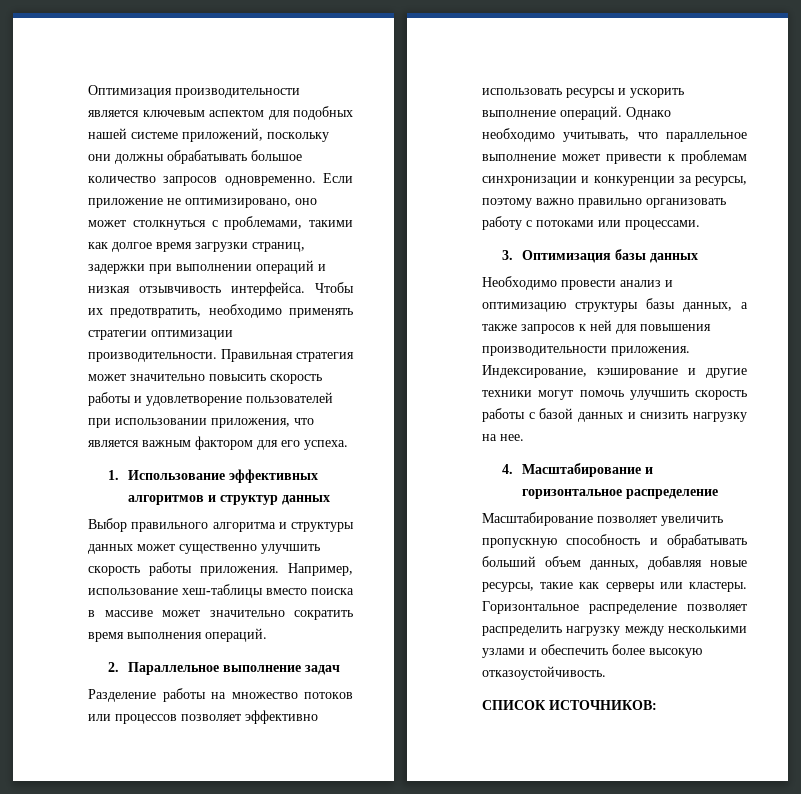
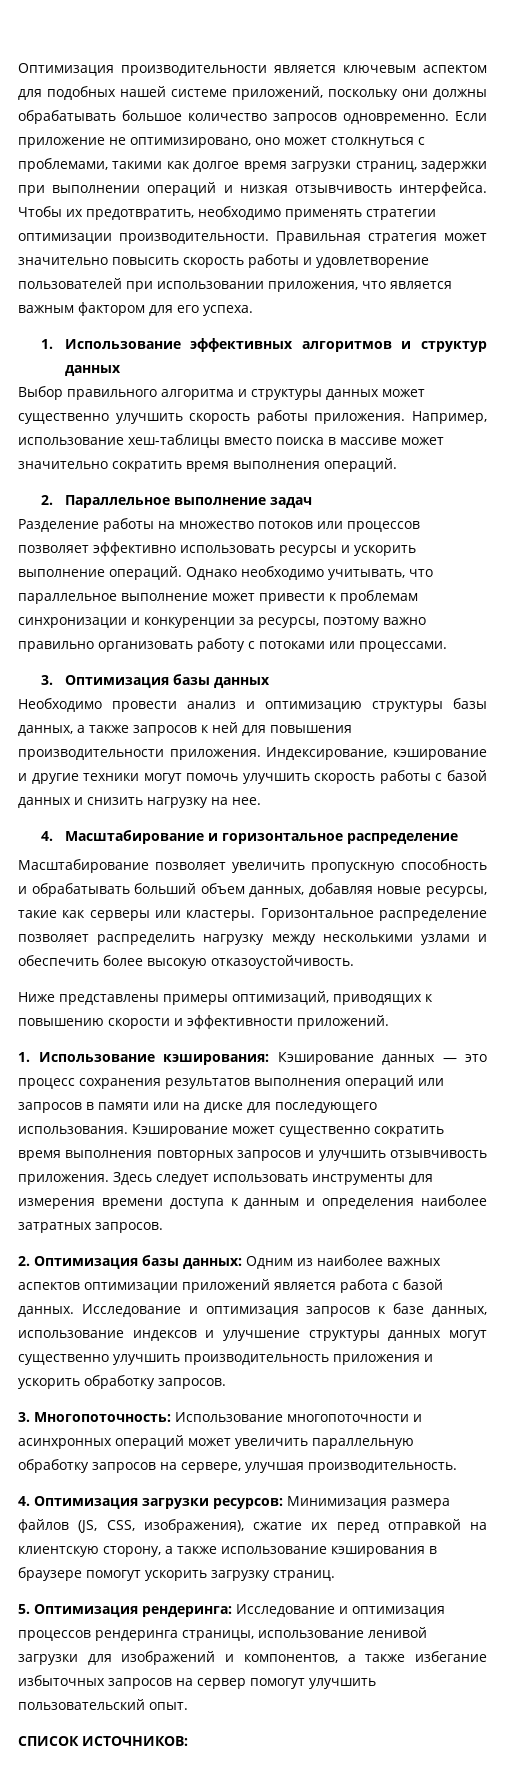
(606, 673) none -> [18,991,433,1005] [18,1015,389,1029] [18,1052,487,1065] [18,1075,444,1089] [18,1102,377,1113] [18,1124,444,1137] [18,1150,487,1161] [18,1172,433,1185] [18,1195,487,1209] [18,1222,163,1233] [18,1255,441,1269] [18,1279,443,1293] [18,1303,487,1317] [18,1330,488,1341] [18,1354,433,1365] [18,1375,226,1389] [18,1412,422,1422] [18,1435,414,1449] [18,1459,457,1473] [18,1496,450,1509] [18,1519,487,1533] [18,1546,437,1557] [18,1567,335,1581] [18,1604,445,1617] [18,1627,427,1641] [18,1651,488,1665] [18,1675,376,1689] [18,1699,188,1710] // Ниже представлены примеры оптимизаций, приводящих к повышению скорости и эффективности приложений. // 1. Использование кэширования: Кэширование данных — это процесс сохранения результатов выполнения операций или запросов в памяти или на диске для последующего использования. Кэширование может существенно сократить время выполнения повторных запросов и улучшить отзывчивость приложения. Здесь следует использовать инструменты для измерения времени доступа к данным и определения наиболее затратных запросов. // 2. Оптимизация базы данных: Одним из наиболее важных аспектов оптимизации приложений является работа с базой данных. Исследование и оптимизация запросов к базе данных, использование индексов и улучшение структуры данных могут существенно улучшить производительность приложения и ускорить обработку запросов. // 3. Многопоточность: Использование многопоточности и асинхронных операций может увеличить параллельную обработку запросов на сервере, улучшая производительность. // 4. Оптимизация загрузки ресурсов: Минимизация размера файлов (JS, CSS, изображения), сжатие их перед отправкой на клиентскую сторону, а также использование кэширования в браузере помогут ускорить загрузку страниц. // 5. Оптимизация рендеринга: Исследование и оптимизация процессов рендеринга страницы, использование ленивой загрузки для изображений и компонентов, а также избегание избыточных запросов на сервер помогут улучшить пользовательский опыт.

